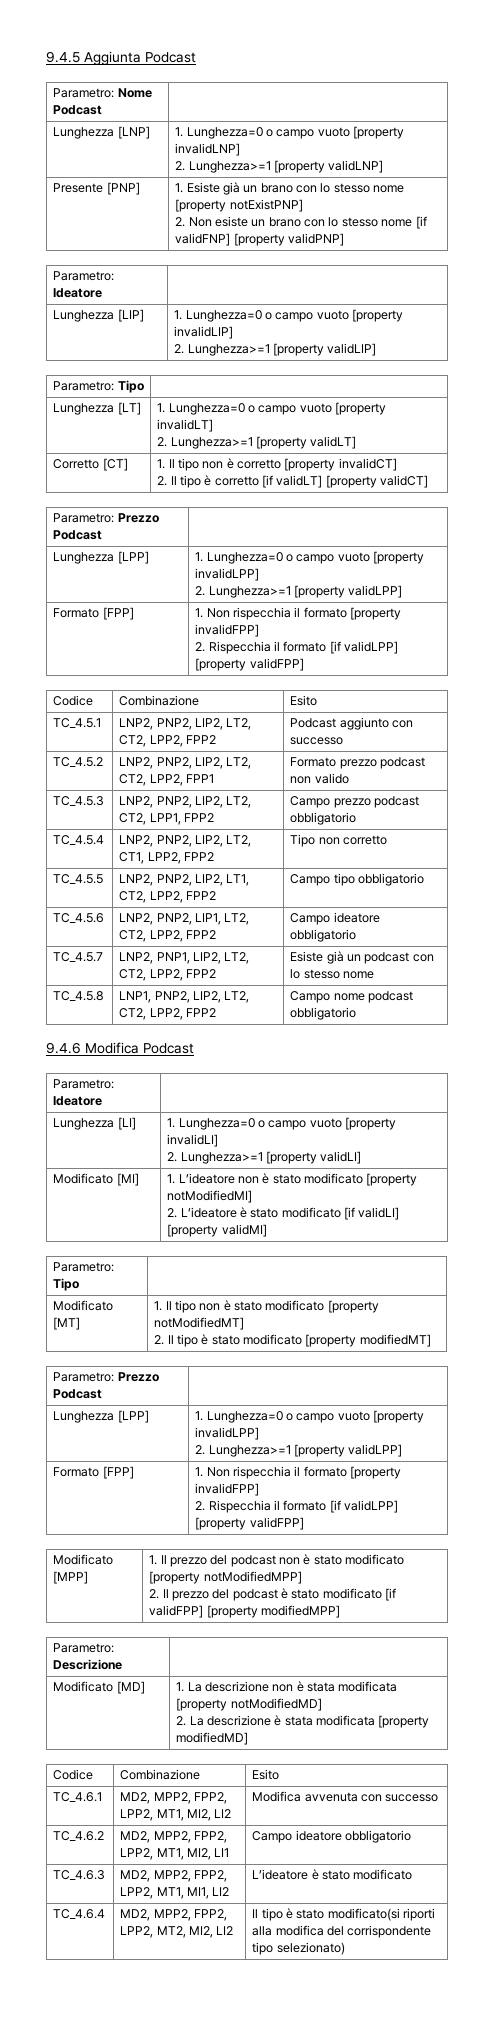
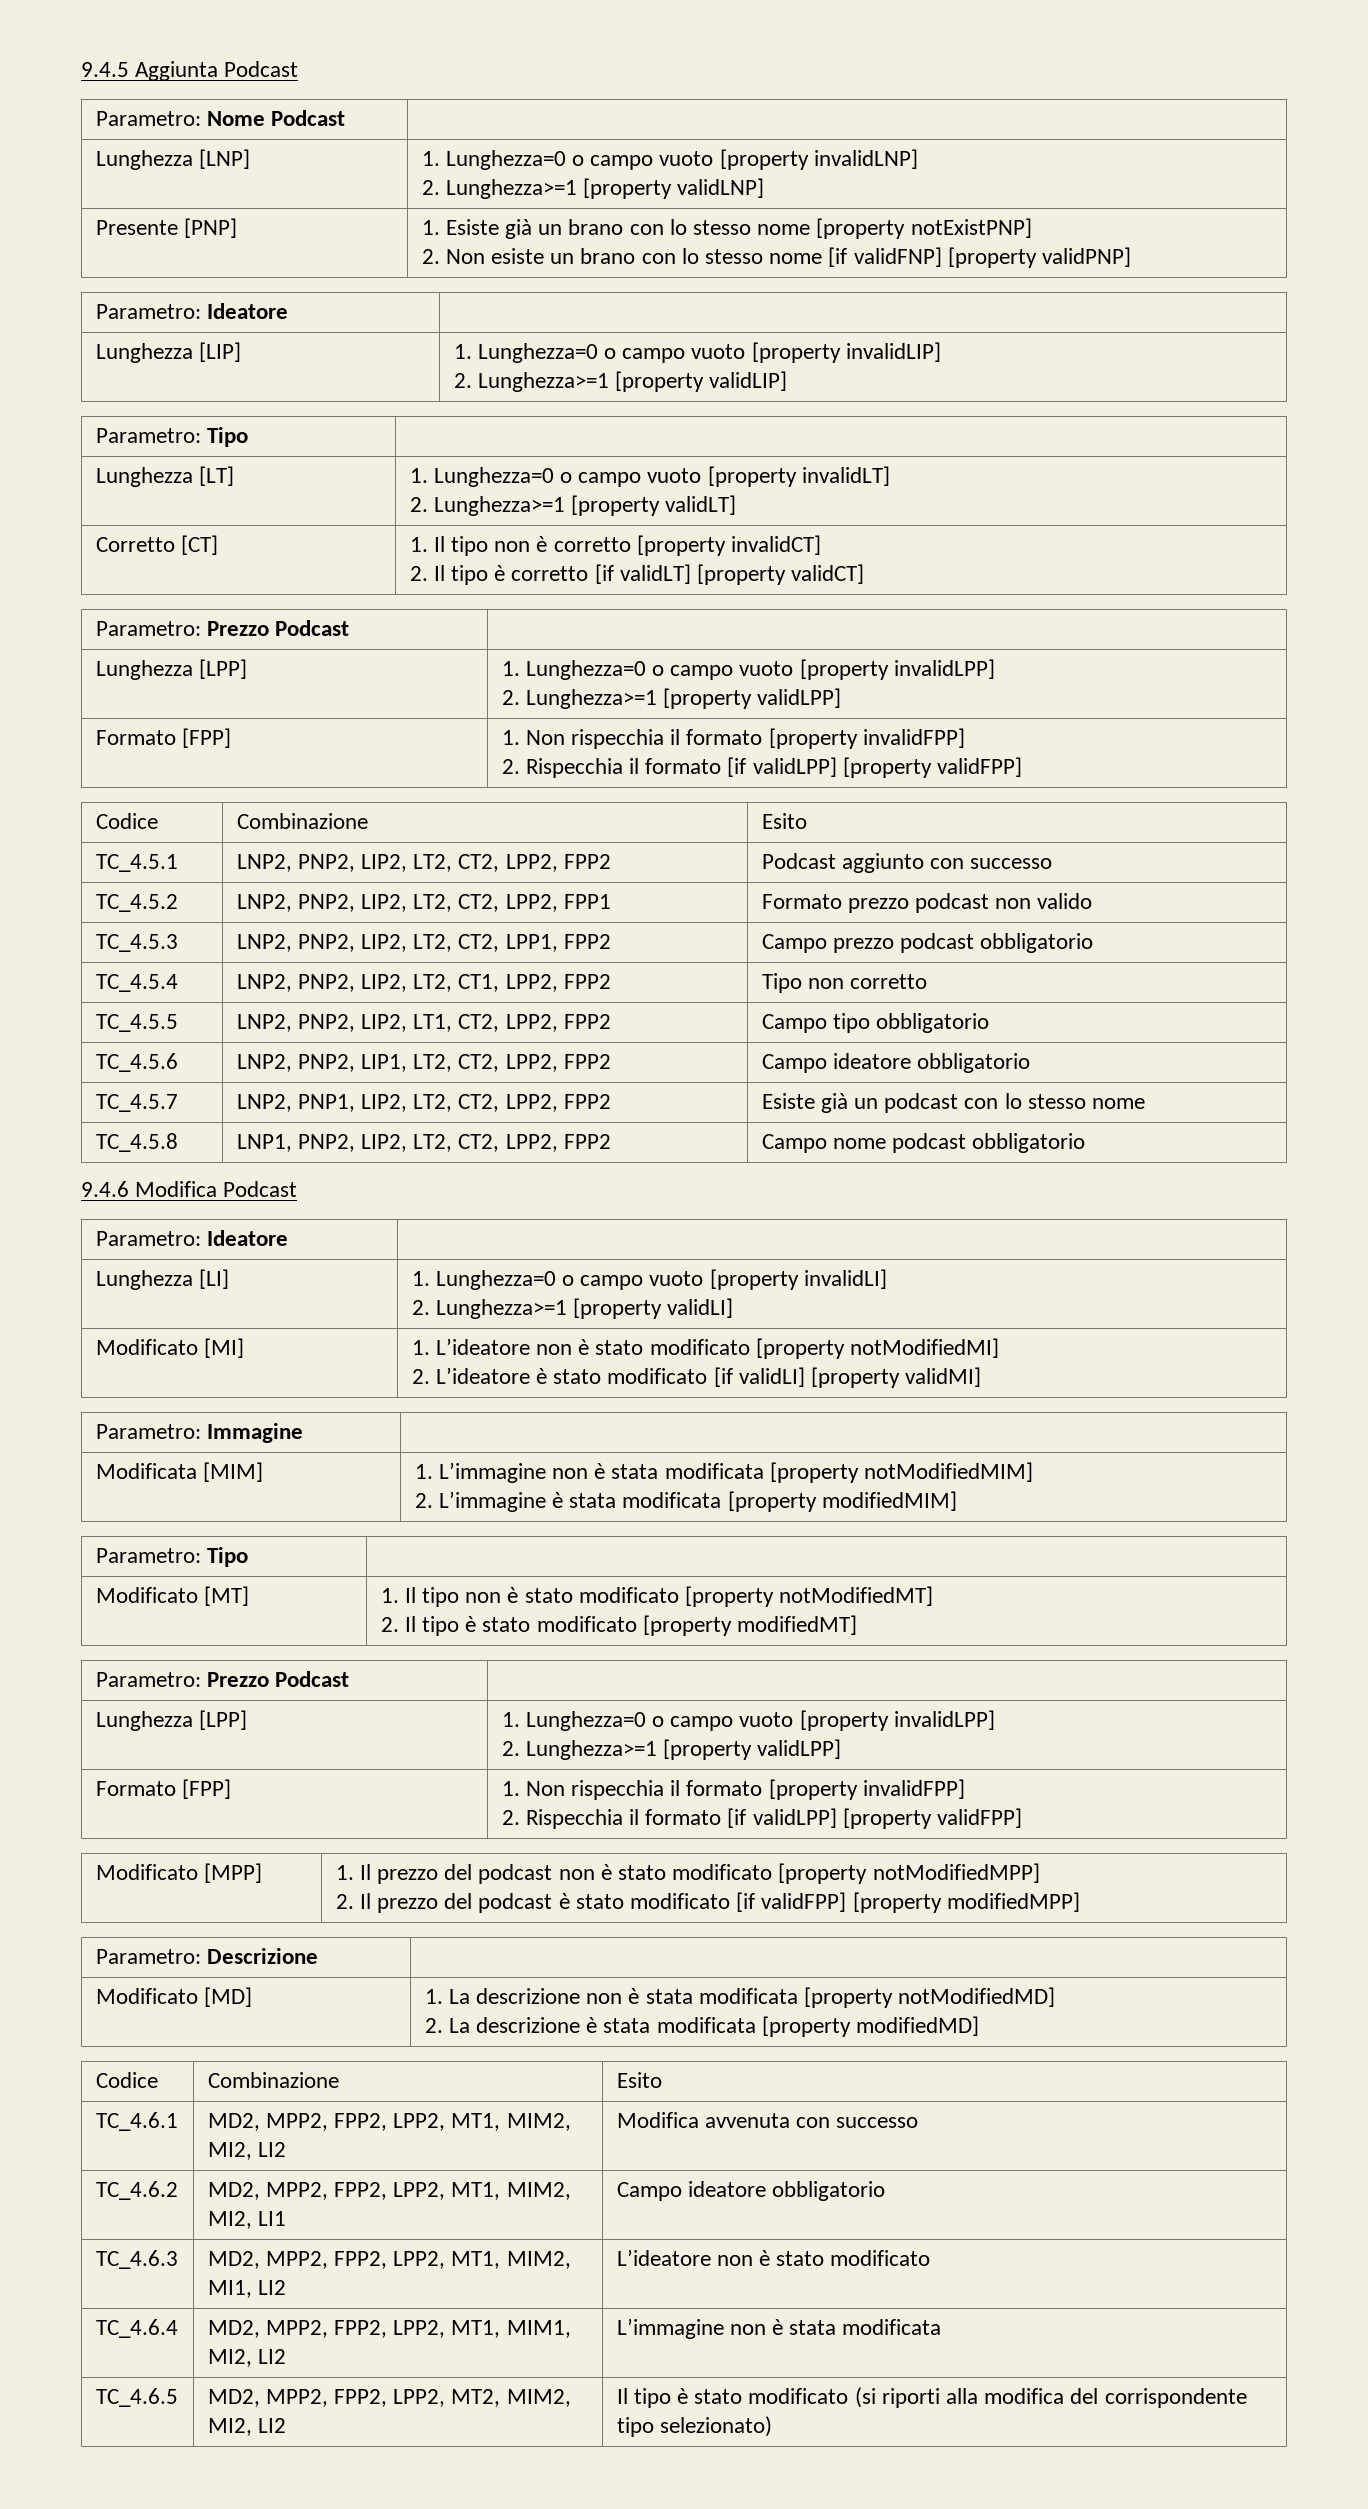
(267, 1230) none -> [95,1423,303,1443] [95,1462,263,1482] [414,1462,1034,1483] [414,1491,957,1512] // Parametro: Immagine | // Modificata [MIM] | 1. L’immagine non è stata modificata [property notModifiedMIM] // 2. L’immagine è stata modificata [property modifiedMIM]
(184, 1815) none -> [506,2113,571,2131] MIM2,
(184, 1854) none -> [506,2182,571,2200] MIM2,
(184, 1893) none -> [506,2251,571,2269] MIM2,
(309, 1874) none -> [716,2255,753,2266] non
(106, 1914) none -> [207,2320,571,2338] [207,2349,286,2367] [616,2318,942,2339] [95,2388,178,2407] | MD2, MPP2, FPP2, LPP2, MT1, MIM1, MI2, LI2 | L’immagine non è stata modificata // TC_4.6.5
(186, 1932) none -> [506,2389,571,2407] MIM2,
[327,1908,400,1921] modificato(si -> [748,2387,876,2408] modificato (si

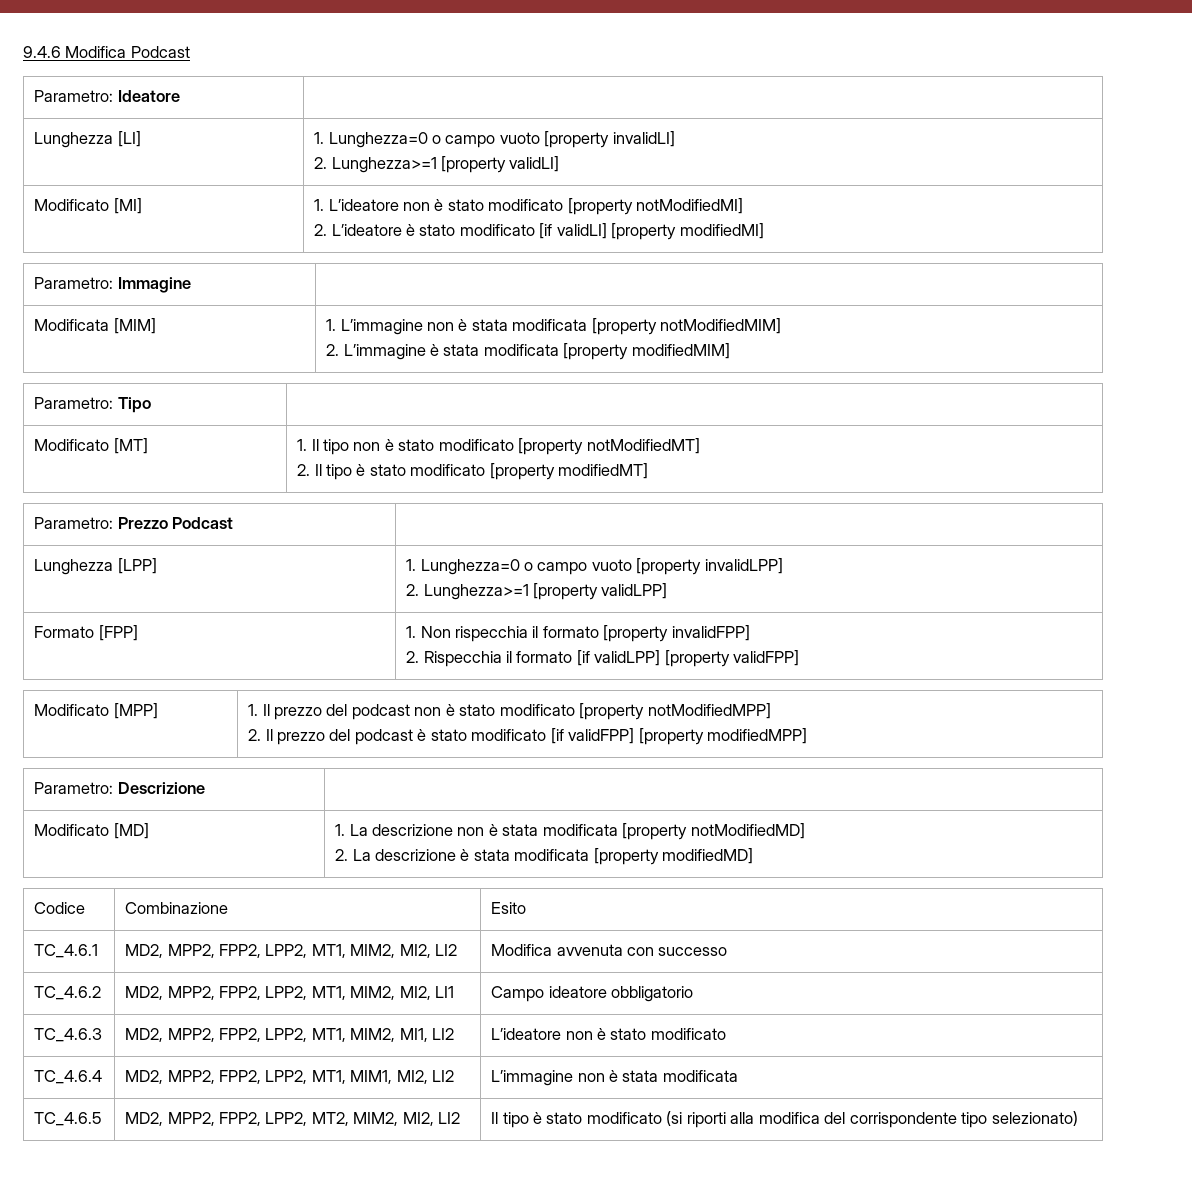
[81,61,299,81] [95,110,345,126] [95,149,250,170] [421,149,918,170] [421,178,765,199] [95,218,237,238] [421,218,1032,239] [421,247,1132,268] [95,303,288,319] [95,342,241,363] [453,342,941,363] [453,371,788,392] [95,427,248,447] [95,466,234,487] [409,466,890,487] [409,495,737,516] [95,535,218,555] [409,535,822,556] [409,564,865,585] [95,620,349,636] [95,659,247,680] [501,659,995,680] [501,688,842,709] [95,728,231,748] [501,728,965,749] [501,757,1023,778] [95,813,158,829] [236,813,368,829] [761,813,807,829] [95,854,178,872] [236,854,611,872] [761,853,1053,873] [95,894,178,912] [236,894,611,912] [761,893,1093,913] [95,934,178,952] [236,934,611,952] [761,933,1094,953] [95,974,178,992] [236,974,611,992] [761,973,927,993] [95,1014,178,1032] [236,1014,611,1032] [761,1013,989,1033] [95,1053,178,1072] [236,1054,611,1072] [761,1053,1030,1073] [95,1094,178,1112] [236,1094,611,1112] [761,1093,1146,1113] [95,1133,178,1152] [236,1134,611,1152] [761,1133,1086,1153] 9.4.5 Aggiunta Podcast // Parametro: Nome Podcast | // Lunghezza [LNP] | 1. Lunghezza=0 o campo vuoto [property invalidLNP] // 2. Lunghezza>=1 [property validLNP] // Presente [PNP] | 1. Esiste già un brano con lo stesso nome [property notExistPNP] // 2. Non esiste un brano con lo stesso nome [if validFNP] [property validPNP] // Parametro: Ideatore | // Lunghezza [LIP] | 1. Lunghezza=0 o campo vuoto [property invalidLIP] // 2. Lunghezza>=1 [property validLIP] // Parametro: Tipo | // Lunghezza [LT] | 1. Lunghezza=0 o campo vuoto [property invalidLT] // 2. Lunghezza>=1 [property validLT] // Corretto [CT] | 1. Il tipo non è corretto [property invalidCT] // 2. Il tipo è corretto [if validLT] [property validCT] // Parametro: Prezzo Podcast | // Lunghezza [LPP] | 1. Lunghezza=0 o campo vuoto [property invalidLPP] // 2. Lunghezza>=1 [property validLPP] // Formato [FPP] | 1. Non rispecchia il formato [property invalidFPP] // 2. Rispecchia il formato [if validLPP] [property validFPP] // Codice | Combinazione | Esito // TC_4.5.1 | LNP2, PNP2, LIP2, LT2, CT2, LPP2, FPP2 | Podcast aggiunto con successo // TC_4.5.2 | LNP2, PNP2, LIP2, LT2, CT2, LPP2, FPP1 | Formato prezzo podcast non valido // TC_4.5.3 | LNP2, PNP2, LIP2, LT2, CT2, LPP1, FPP2 | Campo prezzo podcast obbligatorio // TC_4.5.4 | LNP2, PNP2, LIP2, LT2, CT1, LPP2, FPP2 | Tipo non corretto // TC_4.5.5 | LNP2, PNP2, LIP2, LT1, CT2, LPP2, FPP2 | Campo tipo obbligatorio // TC_4.5.6 | LNP2, PNP2, LIP1, LT2, CT2, LPP2, FPP2 | Campo ideatore obbligatorio // TC_4.5.7 | LNP2, PNP1, LIP2, LT2, CT2, LPP2, FPP2 | Esiste già un podcast con lo stesso nome // TC_4.5.8 | LNP1, PNP2, LIP2, LT2, CT2, LPP2, FPP2 | Campo nome podcast obbligatorio // -> (23, 52) none
[905,1367,982,1387] validMI] -> [679,223,764,239] modifiedMI]

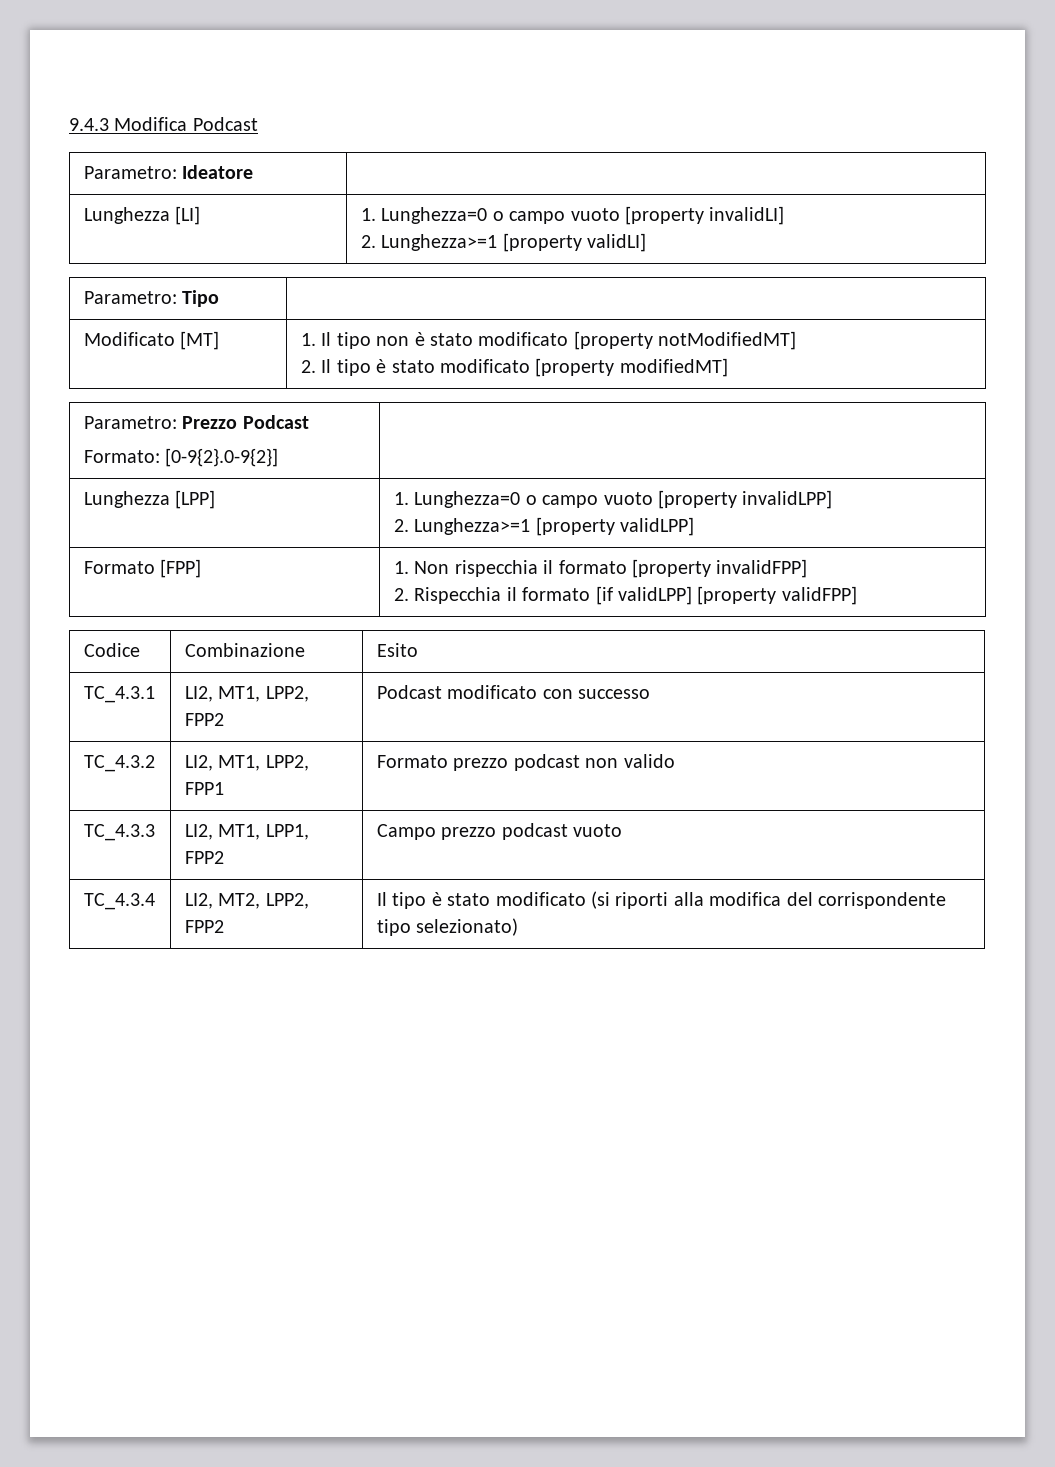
[23,46,61,58] 9.4.6 -> [69,118,109,131] 9.4.3
[34,198,142,214] [314,198,744,215] [314,223,764,240] [34,277,191,293] [34,318,156,334] [326,318,782,335] [326,343,730,360] // Modificato [MI] | 1. L’ideatore non è stato modificato [property notModifiedMI] // 2. L’ideatore è stato modificato [if validLI] [property modifiedMI] // Parametro: Immagine | // Modificata [MIM] | 1. L’immagine non è stata modificata [property notModifiedMIM] // 2. L’immagine è stata modificata [property modifiedMIM] -> (647, 242) none
(234, 523) none -> [83,448,279,467] // Formato: [0-9{2}.0-9{2}]
[34,703,158,719] [248,703,771,720] [248,728,808,745] [34,782,205,794] [34,823,149,839] [335,823,805,840] [335,848,754,865] [34,902,86,914] [125,902,229,914] [491,902,527,914] [34,944,99,958] [125,944,458,958] [491,944,728,956] [34,986,102,1000] [125,986,455,1000] [491,986,694,1002] [34,1028,103,1042] [125,1028,455,1042] [491,1028,726,1040] [34,1070,103,1084] [125,1070,455,1084] [491,1070,738,1086] [34,1112,103,1126] [125,1112,461,1126] Modificato [MPP] | 1. Il prezzo del podcast non è stato modificato [property notModifiedMPP] // 2. Il prezzo del podcast è stato modificato [if validFPP] [property modifiedMPP] // Parametro: Descrizione | // Modificato [MD] | 1. La descrizione non è stata modificata [property notModifiedMD] // 2. La descrizione è stata modificata [property modifiedMD] // Codice | Combinazione | Esito // TC_4.6.1 | MD2, MPP2, FPP2, LPP2, MT1, MIM2, MI2, LI2 | Modifica avvenuta con successo // TC_4.6.2 | MD2, MPP2, FPP2, LPP2, MT1, MIM2, MI2, LI1 | Campo ideatore obbligatorio // TC_4.6.3 | MD2, MPP2, FPP2, LPP2, MT1, MIM2, MI1, LI2 | L’ideatore non è stato modificato // TC_4.6.4 | MD2, MPP2, FPP2, LPP2, MT1, MIM1, MI2, LI2 | L’immagine non è stata modificata // TC_4.6.5 | MD2, MPP2, FPP2, LPP2, MT2, MIM2, MI2, LI2 -> [83,643,140,657] [184,643,305,657] [376,643,418,657] [83,686,155,703] [184,686,309,702] [184,713,224,726] [376,685,651,699] [83,755,155,772] [184,755,309,771] [184,782,224,795] [376,754,675,771] [83,824,155,841] [184,824,309,840] [184,851,224,864] [376,823,623,840] [83,893,155,910] [184,893,309,909] [184,920,224,933] Codice | Combinazione | Esito // TC_4.3.1 | LI2, MT1, LPP2, FPP2 | Podcast modificato con successo // TC_4.3.2 | LI2, MT1, LPP2, FPP1 | Formato prezzo podcast non valido // TC_4.3.3 | LI2, MT1, LPP1, FPP2 | Campo prezzo podcast vuoto // TC_4.3.4 | LI2, MT2, LPP2, FPP2

